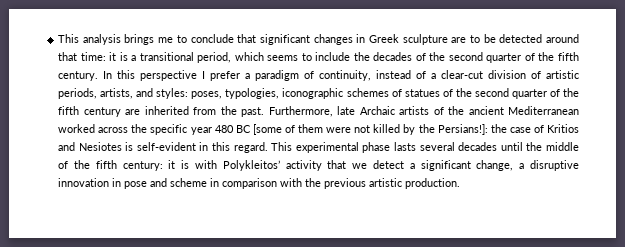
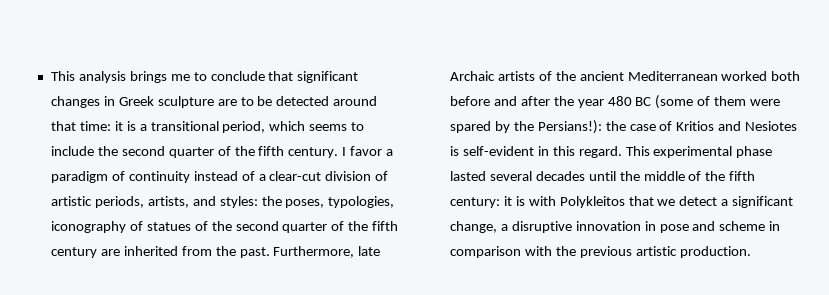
[373,52,446,61] decades of the -> (118, 151) none
[103,70,241,81] In this perspective I prefer -> [342,146,383,156] I favor
[319,70,372,81] continuity, -> [128,171,190,183] continuity
(189, 93) none -> [261,196,282,206] the
[282,88,389,99] iconographic schemes -> [50,221,126,233] iconography
[98,124,188,135] across the specific -> [771,71,801,81] [449,96,574,106] both before and after the
[252,124,282,135] [some -> [655,95,694,109] (some
[354,124,401,133] not killed -> [449,121,491,133] spared
[437,124,488,135] Persians!]: -> [537,120,602,134] Persians!):
[394,142,417,151] lasts -> [449,171,486,181] lasted
[222,160,322,171] Polykleitos’ activity -> [559,196,625,208] Polykleitos

